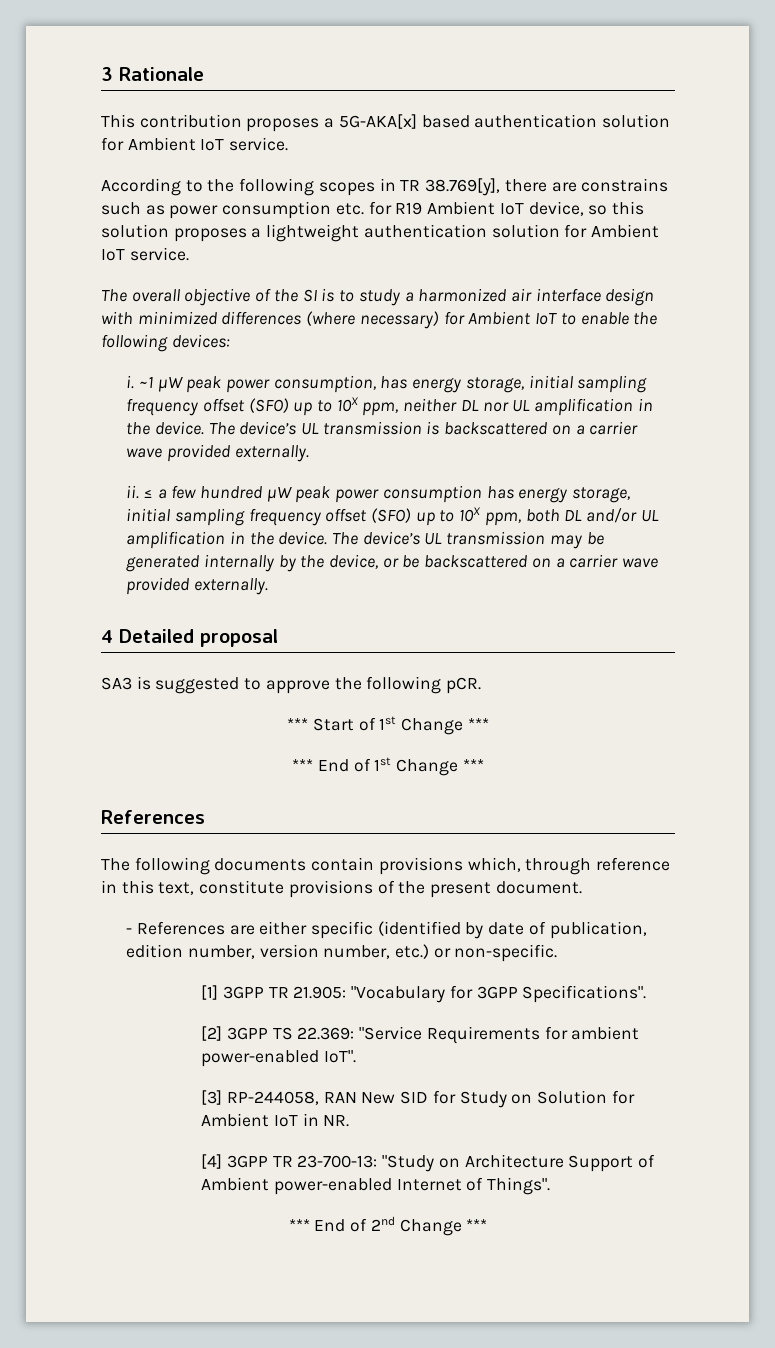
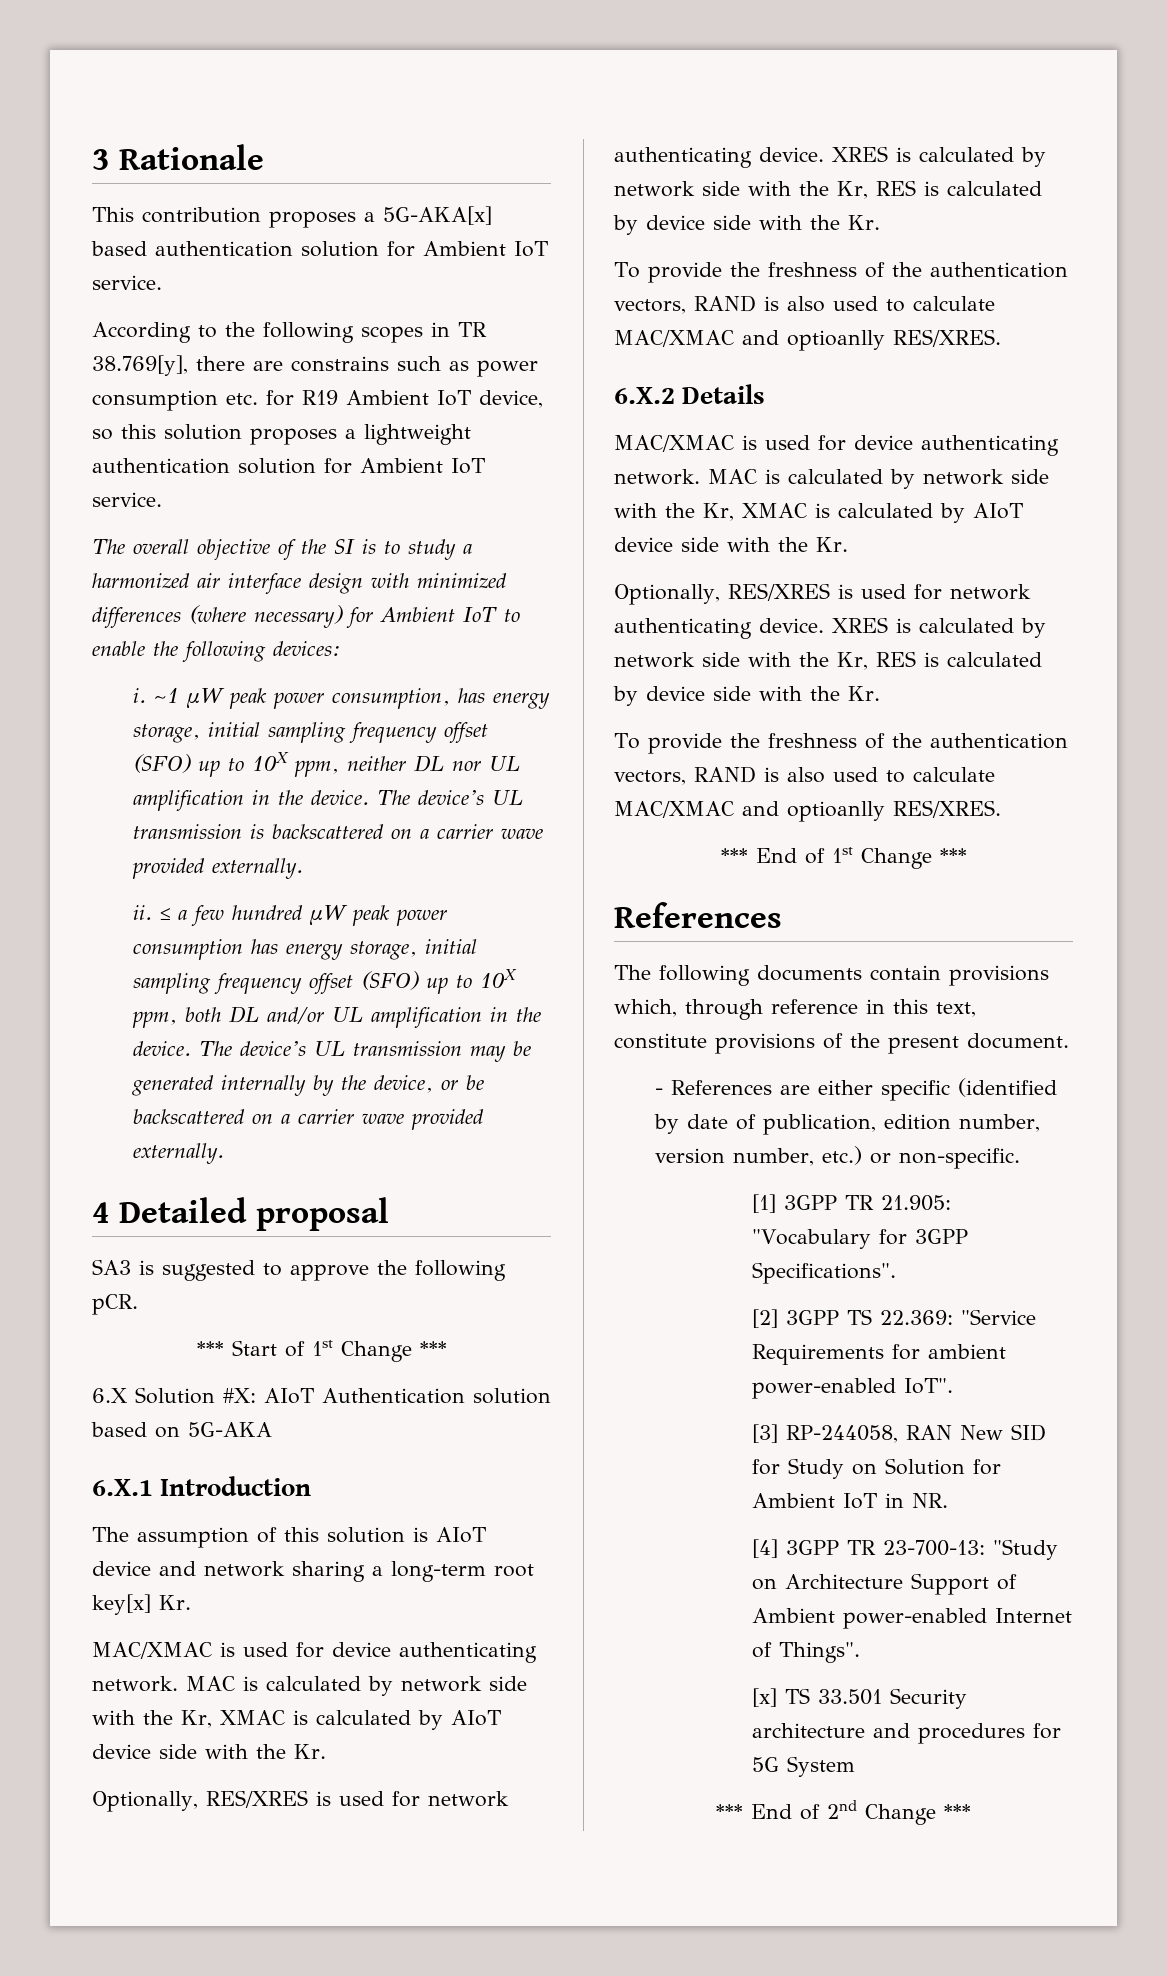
(489, 724) none -> [92,1387,551,1404] [91,1422,272,1438] [92,1476,312,1496] [92,1527,486,1548] [92,1561,534,1582] [92,1594,191,1615] [92,1642,537,1663] [92,1676,527,1696] [92,1710,501,1730] [92,1744,326,1759] [92,1790,509,1812] [614,146,1046,168] [614,180,1042,199] [613,215,880,235] [614,262,1068,283] [614,295,995,314] [614,329,1001,351] [614,384,766,404] [614,435,1059,456] [614,469,1049,489] [614,503,1023,523] [614,537,848,552] [614,583,1031,605] [614,617,1046,639] [614,651,1042,670] [613,686,880,706] [614,733,1068,754] [614,766,995,785] [614,800,1001,822] // 6.X Solution #X: AIoT Authentication solution based on 5G-AKA // 6.X.1 Introduction // The assumption of this solution is AIoT device and network sharing a long-term root key[x] Kr. // MAC/XMAC is used for device authenticating network. MAC is calculated by network side with the Kr, XMAC is calculated by AIoT device side with the Kr. // Optionally, RES/XRES is used for network authenticating device. XRES is calculated by network side with the Kr, RES is calculated by device side with the Kr. // To provide the freshness of the authentication vectors, RAND is also used to calculate MAC/XMAC and optioanlly RES/XRES. // 6.X.2 Details // MAC/XMAC is used for device authenticating network. MAC is calculated by network side with the Kr, XMAC is calculated by AIoT device side with the Kr. // Optionally, RES/XRES is used for network authenticating device. XRES is calculated by network side with the Kr, RES is calculated by device side with the Kr. // To provide the freshness of the authentication vectors, RAND is also used to calculate MAC/XMAC and optioanlly RES/XRES.
(551, 1186) none -> [751,1688,967,1709] [751,1723,1061,1744] [751,1756,855,1777] // [x] TS 33.501 Security architecture and procedures for 5G System

